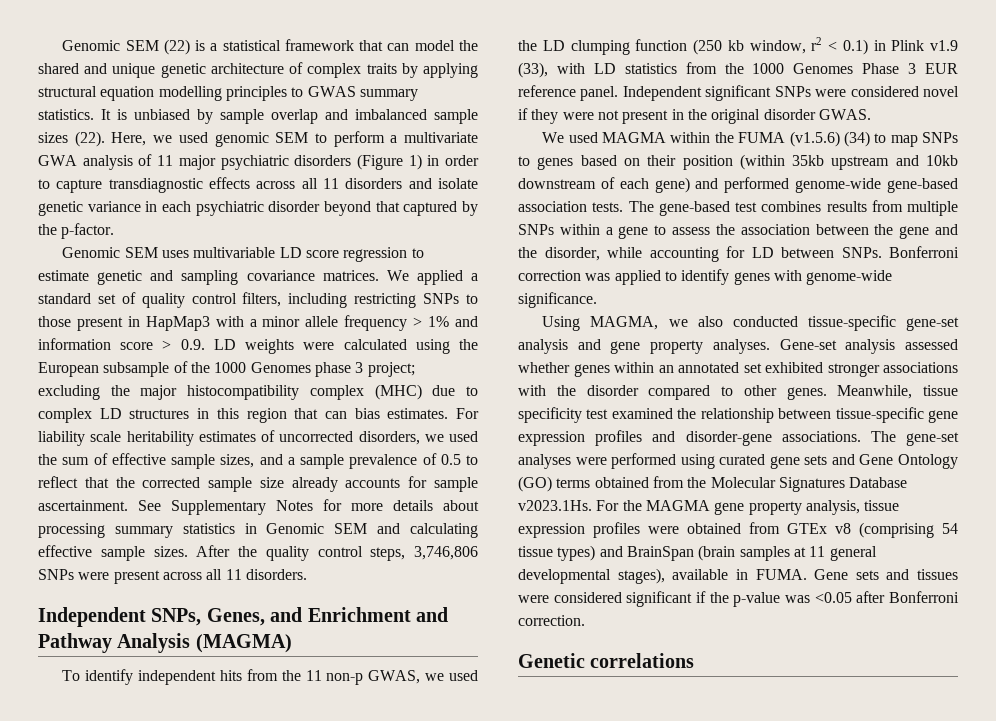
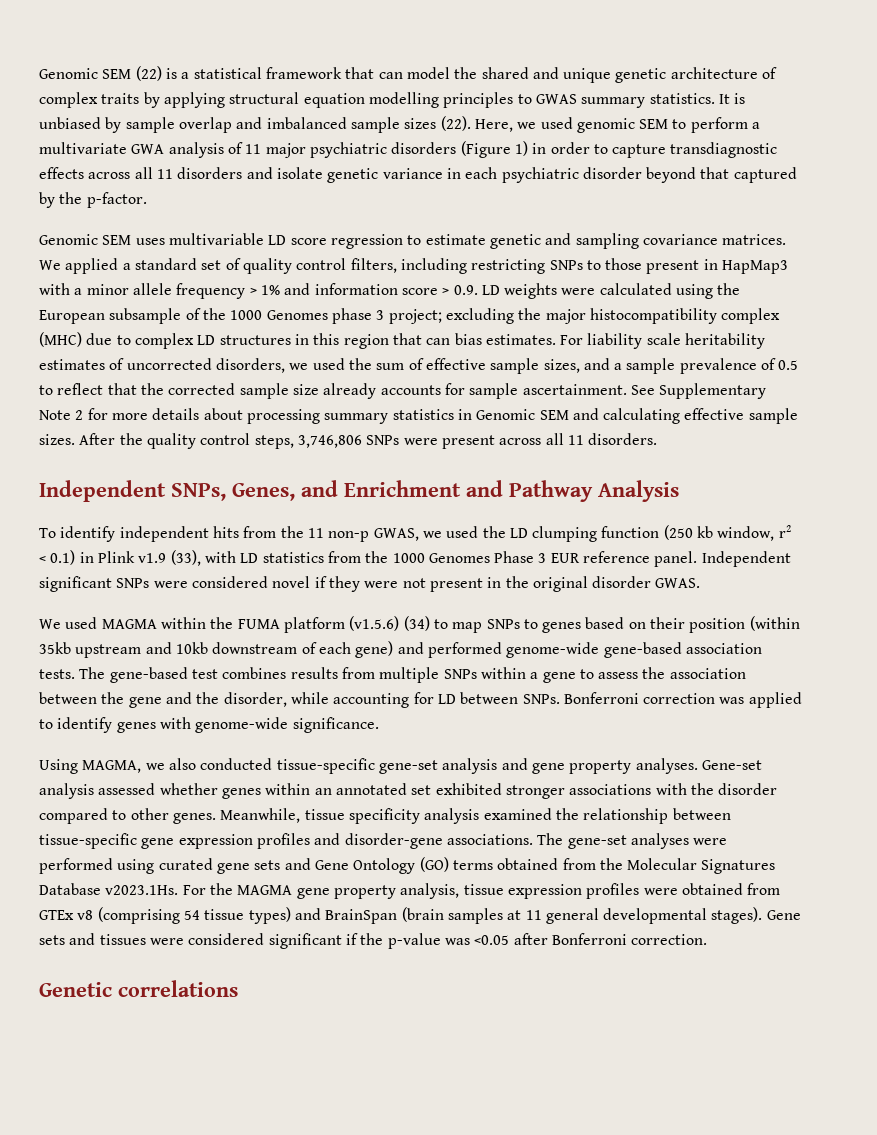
[276,500,313,511] Notes -> [39,410,84,420] Note 2
[195,634,292,653] (MAGMA) -> (679, 491) none
(786, 137) none -> [283,617,345,633] platform
[586,409,609,419] test -> [424,808,480,824] analysis
[617,568,807,584] stages), available in FUMA. -> [711,907,763,924] stages).

